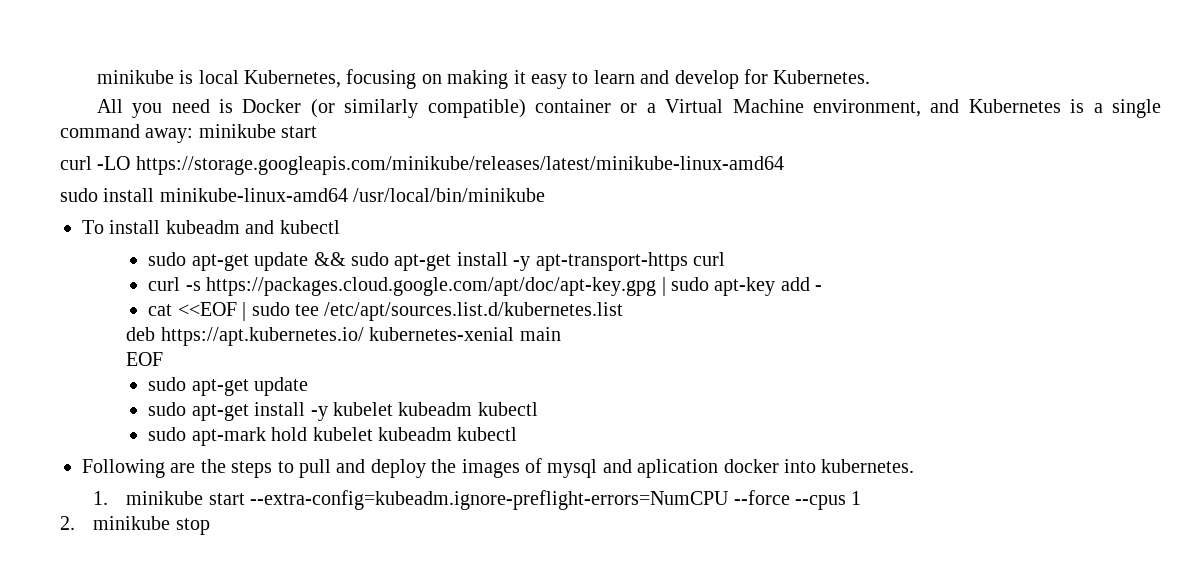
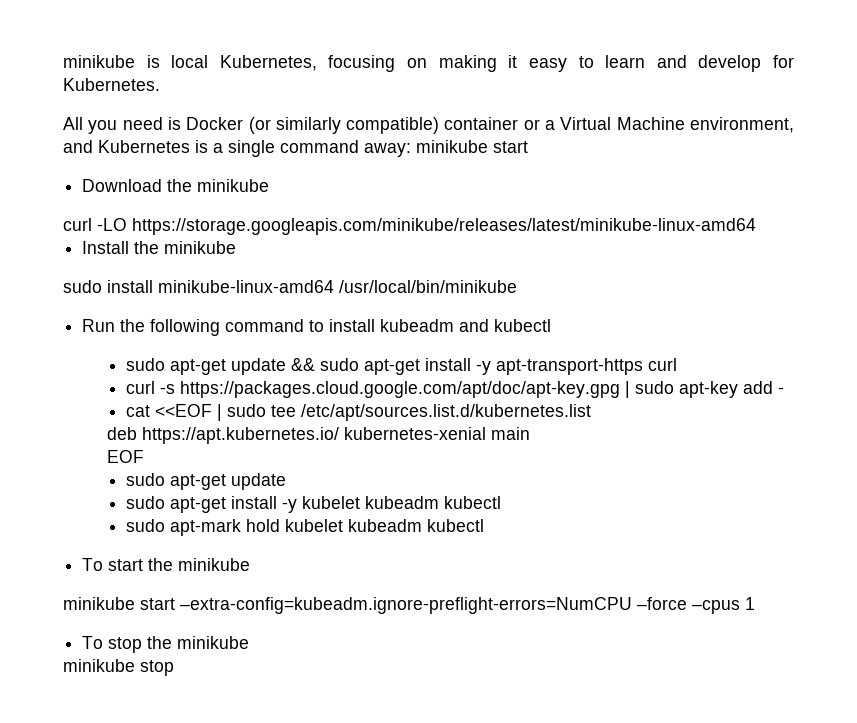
(318, 132) none -> [82,179,270,192] // Download the minikube
(784, 165) none -> [82,241,237,254] // Install the minikube
[82,220,104,234] To -> [82,319,325,336] Run the following command to
[82,458,915,478] [93,490,862,510] [60,516,75,530] Following are the steps to pull and deploy the images of mysql and aplication docker into kubernetes. // 1. minikube start --extra-config=kubeadm.ignore-preflight-errors=NumCPU --force --cpus 1 // 2. -> [82,558,251,571] [63,597,755,614] [82,636,250,653] To start the minikube // minikube start –extra-config=kubeadm.ignore-preflight-errors=NumCPU –force –cpus 1 // To stop the minikube //

